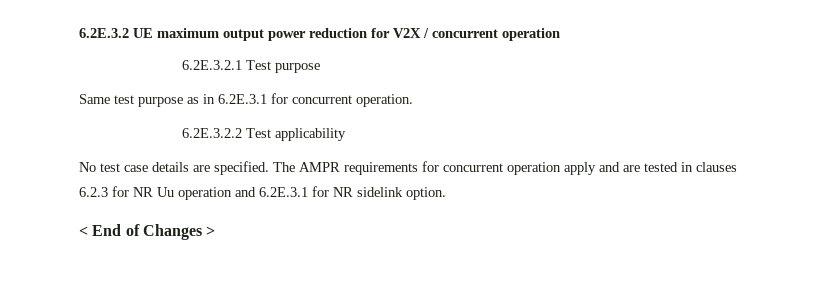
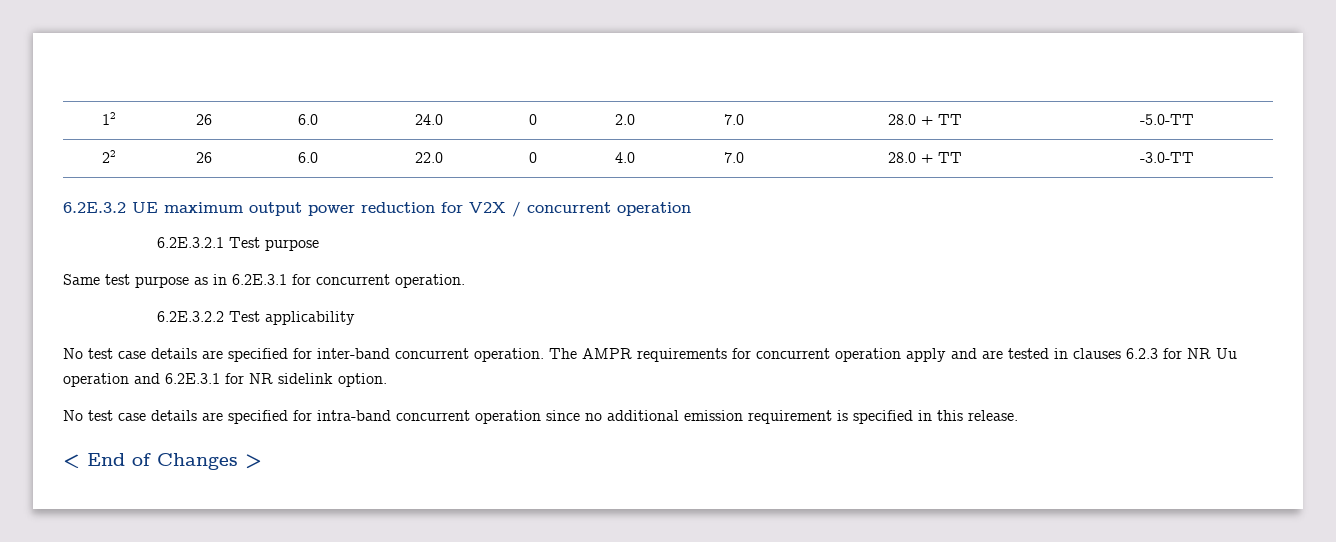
(79, 33) none -> [102,112,116,125] [195,114,212,125] [297,114,318,125] [415,114,443,125] [528,114,537,125] [614,114,635,125] [724,114,744,125] [888,114,962,125] [1140,114,1194,125] [102,150,116,163] [195,152,212,163] [297,152,318,163] [415,152,443,163] [528,152,537,163] [614,152,635,163] [724,152,744,163] [888,152,962,163] [1140,152,1194,163] 12 | 26 | 6.0 | 24.0 | 0 | 2.0 | 7.0 | 28.0 + TT | -5.0-TT // 22 | 26 | 6.0 | 22.0 | 0 | 4.0 | 7.0 | 28.0 + TT | -3.0-TT //
[214,161,269,175] specified. -> [228,348,544,362] specified for inter-band concurrent operation.
(446, 193) none -> [63,410,1018,424] // No test case details are specified for intra-band concurrent operation since no additional emission requirement is specified in this release.

